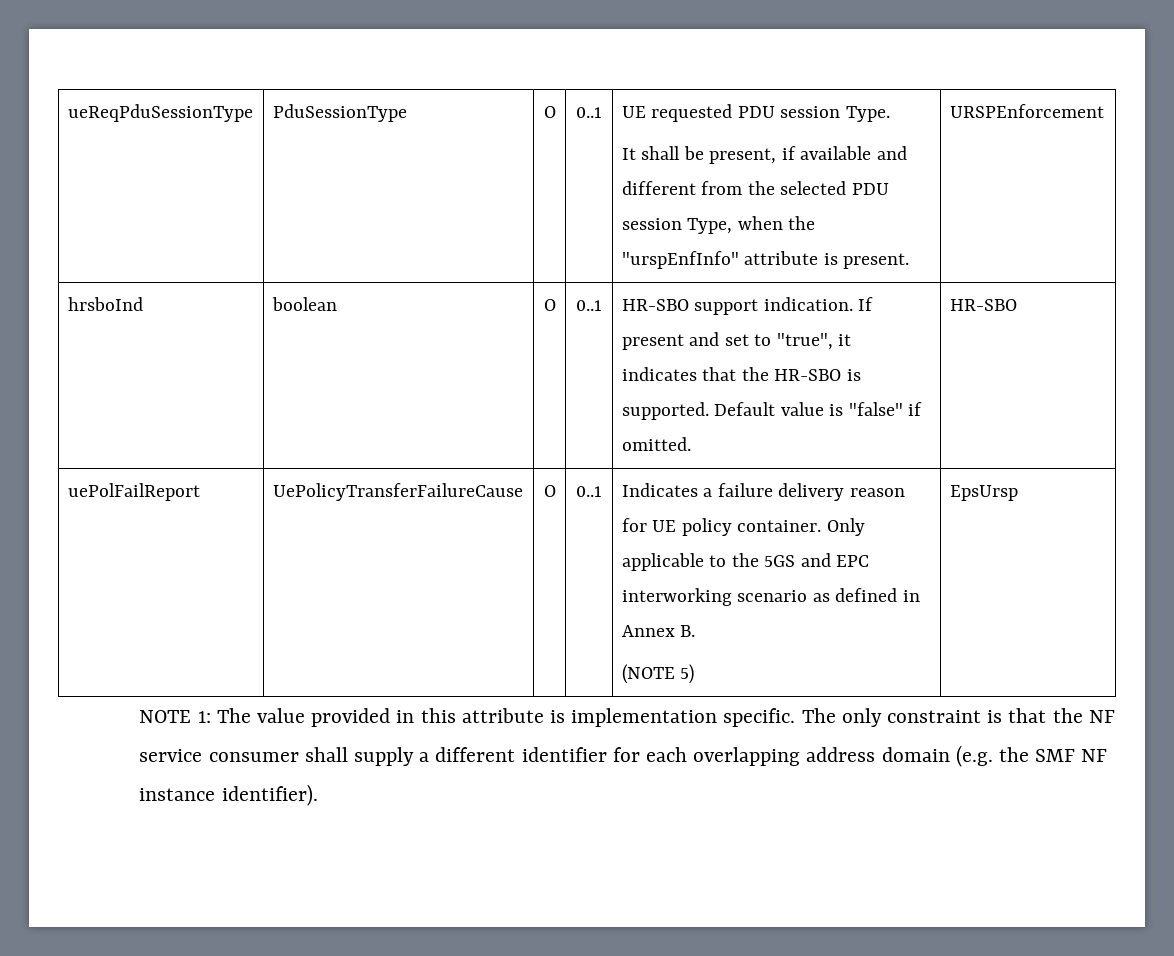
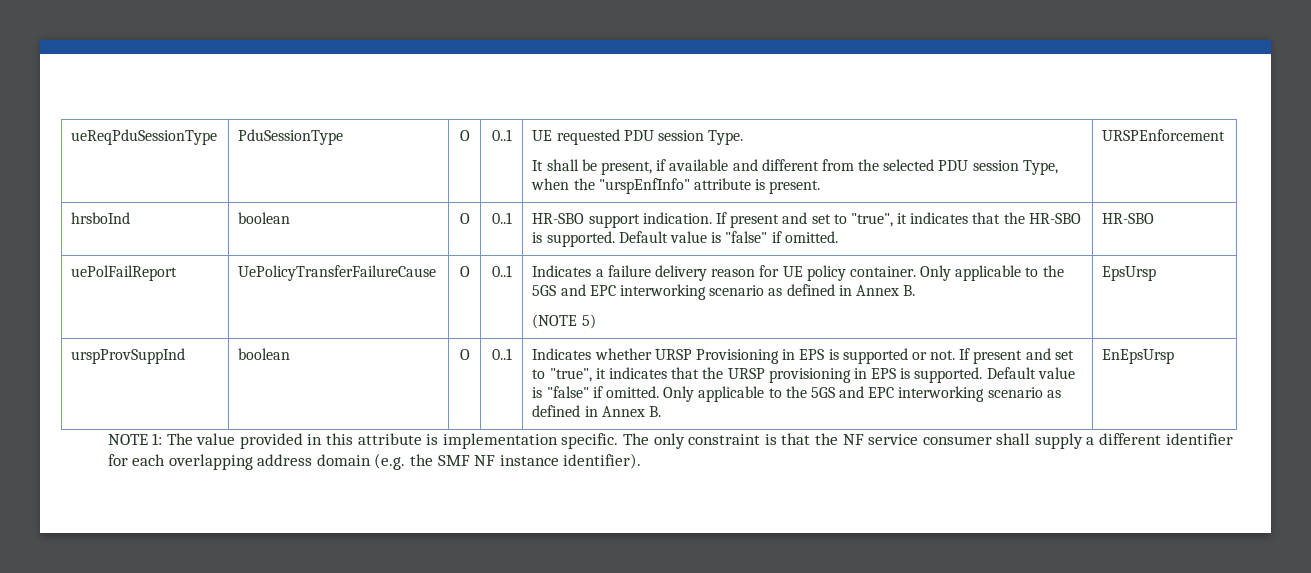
(1018, 493) none -> [71,348,186,364] [238,348,291,360] [459,349,470,360] [491,348,512,360] [532,348,1074,364] [532,367,1075,383] [532,386,1061,402] [532,405,662,417] [1102,349,1175,364] // urspProvSuppInd | boolean | O | 0..1 | Indicates whether URSP Provisioning in EPS is supported or not. If present and set to "true", it indicates that the URSP provisioning in EPS is supported. Default value is "false" if omitted. Only applicable to the 5GS and EPC interworking scenario as defined in Annex B. | EnEpsUrsp

